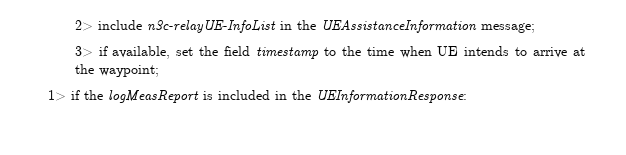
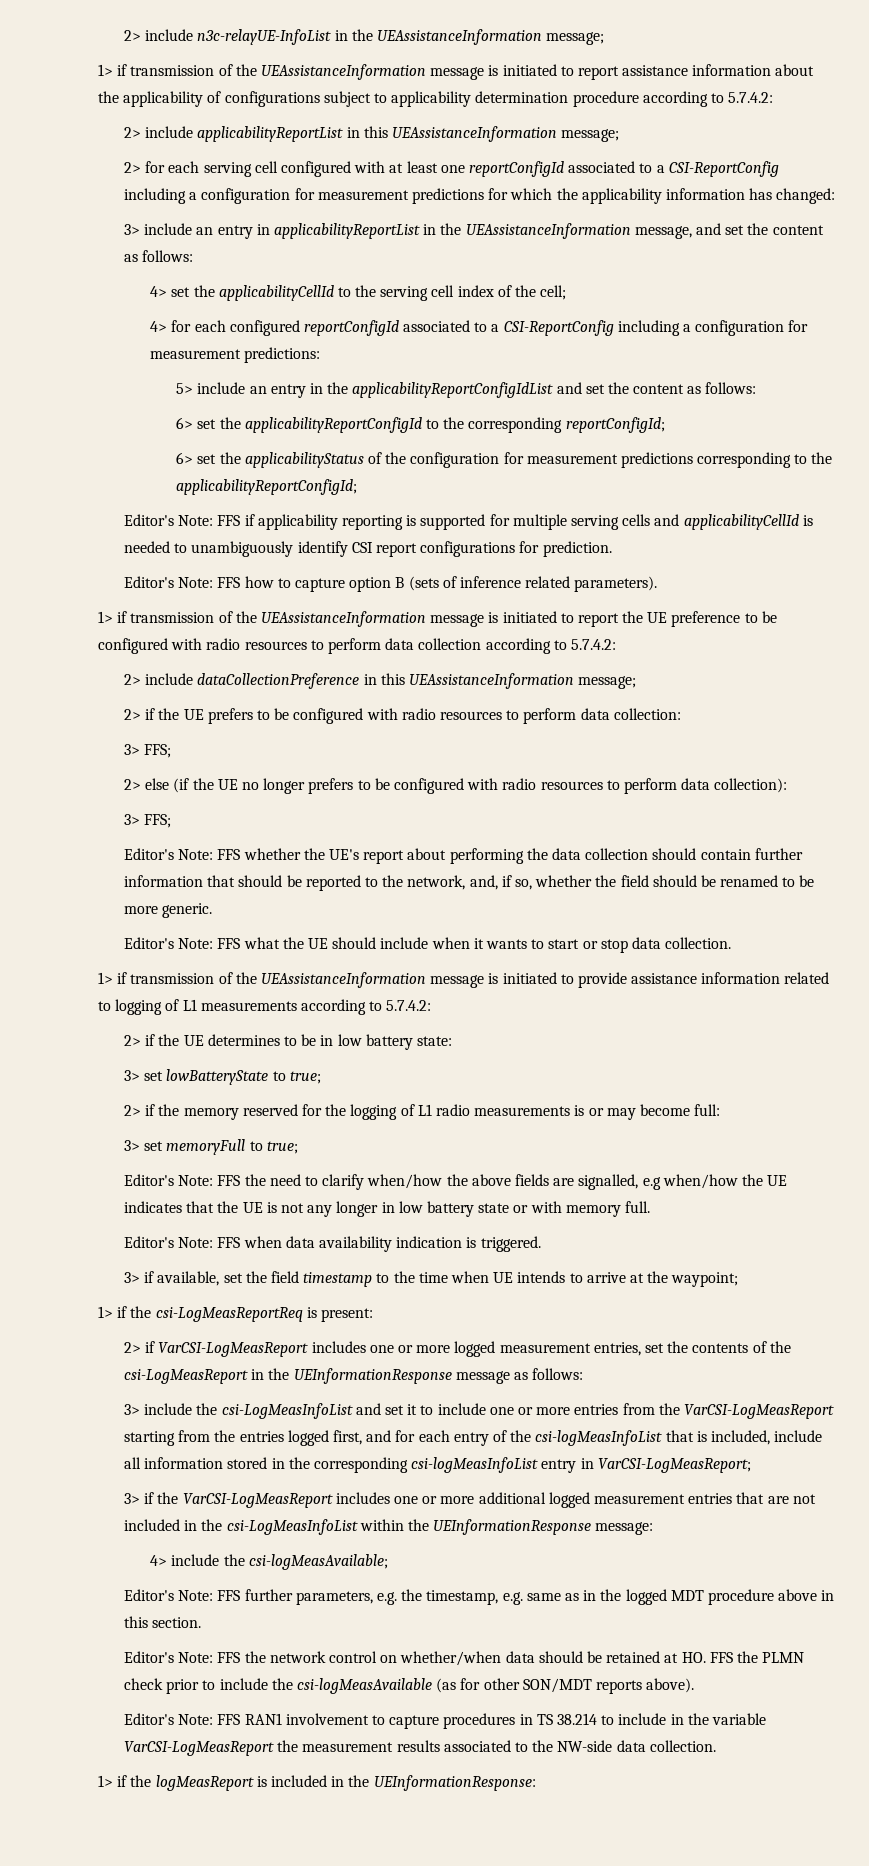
(535, 28) none -> [98,64,815,80] [98,91,774,107] [124,126,620,142] [124,161,779,177] [124,188,836,204] [124,223,824,239] [124,250,194,262] [150,285,567,301] [150,320,809,336] [150,347,321,363] [176,382,757,398] [176,417,665,433] [176,452,833,468] [176,479,358,495] [124,514,813,530] [124,541,612,557] [124,576,658,592] [98,611,777,627] [98,638,616,654] [124,673,637,689] [124,708,681,724] [124,744,172,758] [124,778,788,794] [124,814,172,828] [124,848,803,864] [124,875,815,891] [124,903,213,918] [124,937,732,953] [98,972,830,988] [98,999,432,1015] [124,1034,452,1050] [124,1069,321,1085] [124,1104,721,1120] [124,1139,298,1155] [124,1174,788,1190] [124,1201,650,1217] [124,1236,541,1252] // 1> if transmission of the UEAssistanceInformation message is initiated to report assistance information about the applicability of configurations subject to applicability determination procedure according to 5.7.4.2: // 2> include applicabilityReportList in this UEAssistanceInformation message; // 2> for each serving cell configured with at least one reportConfigId associated to a CSI-ReportConfig including a configuration for measurement predictions for which the applicability information has changed: // 3> include an entry in applicabilityReportList in the UEAssistanceInformation message, and set the content as follows: // 4> set the applicabilityCellId to the serving cell index of the cell; // 4> for each configured reportConfigId associated to a CSI-ReportConfig including a configuration for measurement predictions: // 5> include an entry in the applicabilityReportConfigIdList and set the content as follows: // 6> set the applicabilityReportConfigId to the corresponding reportConfigId; // 6> set the applicabilityStatus of the configuration for measurement predictions corresponding to the applicabilityReportConfigId; // Editor's Note: FFS if applicability reporting is supported for multiple serving cells and applicabilityCellId is needed to unambiguously identify CSI report configurations for prediction. // Editor's Note: FFS how to capture option B (sets of inference related parameters). // 1> if transmission of the UEAssistanceInformation message is initiated to report the UE preference to be configured with radio resources to perform data collection according to 5.7.4.2: // 2> include dataCollectionPreference in this UEAssistanceInformation message; // 2> if the UE prefers to be configured with radio resources to perform data collection: // 3> FFS; // 2> else (if the UE no longer prefers to be configured with radio resources to perform data collection): // 3> FFS; // Editor's Note: FFS whether the UE's report about performing the data collection should contain further information that should be reported to the network, and, if so, whether the field should be renamed to be more generic. // Editor's Note: FFS what the UE should include when it wants to start or stop data collection. // 1> if transmission of the UEAssistanceInformation message is initiated to provide assistance information related to logging of L1 measurements according to 5.7.4.2: // 2> if the UE determines to be in low battery state: // 3> set lowBatteryState to true; // 2> if the memory reserved for the logging of L1 radio measurements is or may become full: // 3> set memoryFull to true; // Editor's Note: FFS the need to clarify when/how the above fields are signalled, e.g when/how the UE indicates that the UE is not any longer in low battery state or with memory full. // Editor's Note: FFS when data availability indication is triggered.
(159, 71) none -> [98,1306,373,1322] [124,1341,791,1357] [124,1368,584,1384] [124,1403,834,1419] [124,1430,823,1446] [124,1457,751,1473] [124,1492,816,1508] [124,1519,654,1535] [150,1554,388,1570] [124,1589,835,1605] [124,1616,202,1628] [124,1651,805,1666] [124,1678,695,1694] [124,1713,766,1729] [124,1740,716,1756] // 1> if the csi-LogMeasReportReq is present: // 2> if VarCSI-LogMeasReport includes one or more logged measurement entries, set the contents of the csi-LogMeasReport in the UEInformationResponse message as follows: // 3> include the csi-LogMeasInfoList and set it to include one or more entries from the VarCSI-LogMeasReport starting from the entries logged first, and for each entry of the csi-logMeasInfoList that is included, include all information stored in the corresponding csi-logMeasInfoList entry in VarCSI-LogMeasReport; // 3> if the VarCSI-LogMeasReport includes one or more additional logged measurement entries that are not included in the csi-LogMeasInfoList within the UEInformationResponse message: // 4> include the csi-logMeasAvailable; // Editor's Note: FFS further parameters, e.g. the timestamp, e.g. same as in the logged MDT procedure above in this section. // Editor's Note: FFS the network control on whether/when data should be retained at HO. FFS the PLMN check prior to include the csi-logMeasAvailable (as for other SON/MDT reports above). // Editor's Note: FFS RAN1 involvement to capture procedures in TS 38.214 to include in the variable VarCSI-LogMeasReport the measurement results associated to the NW-side data collection.

